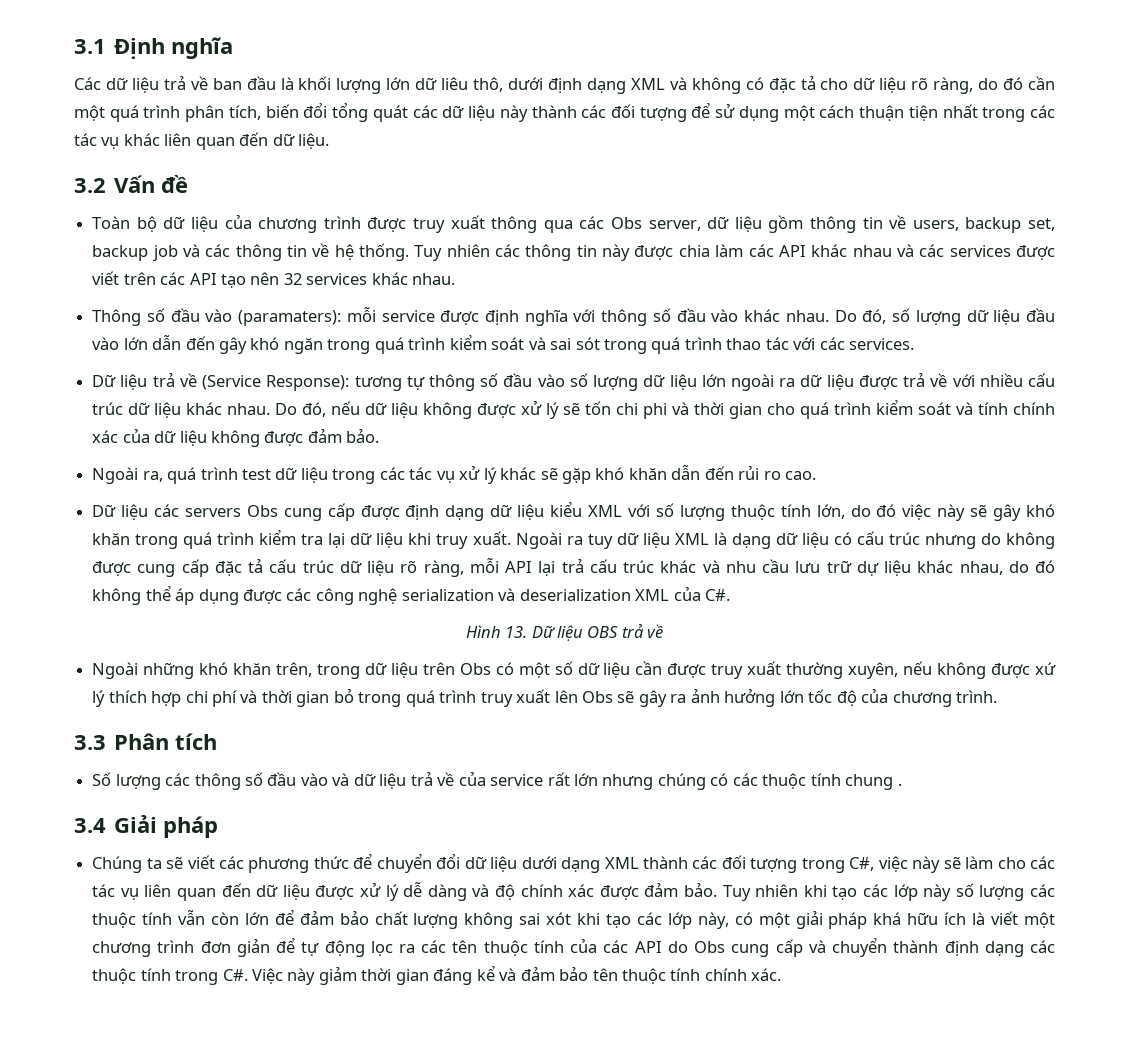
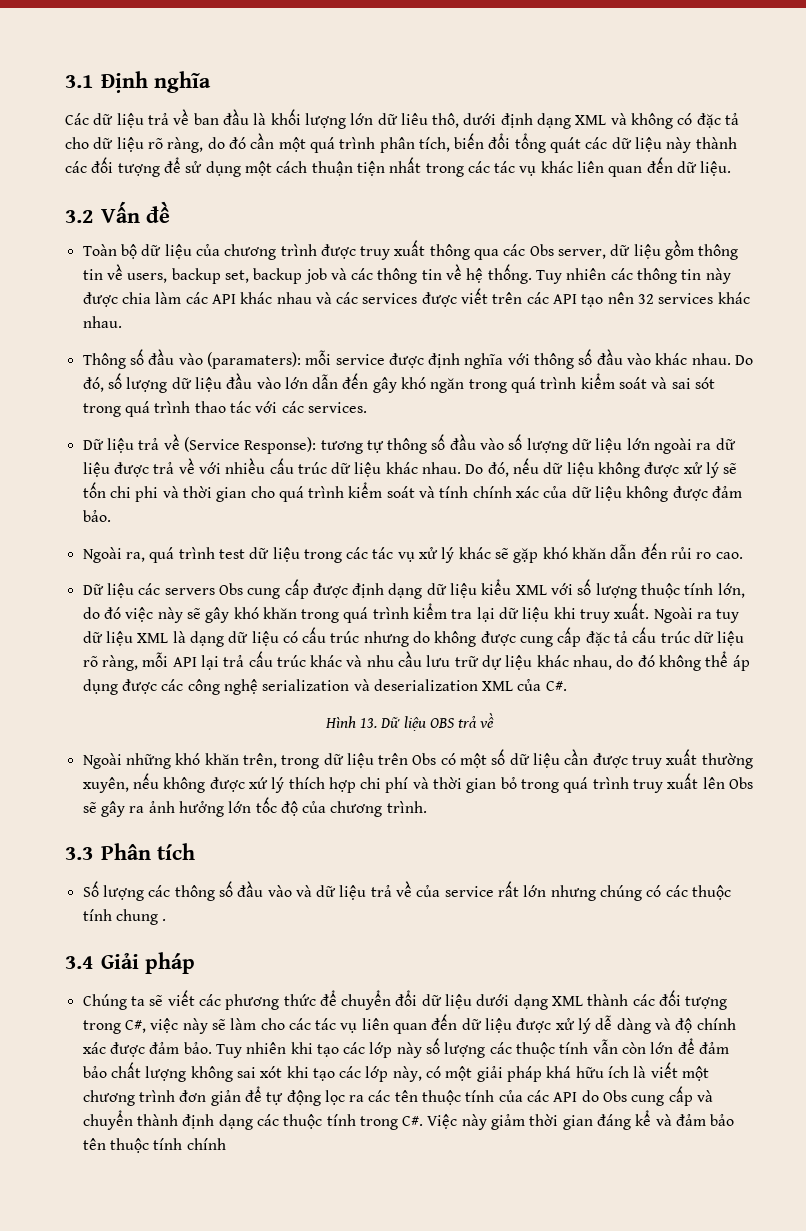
[751,968,782,981] xác. -> (226, 1144) none

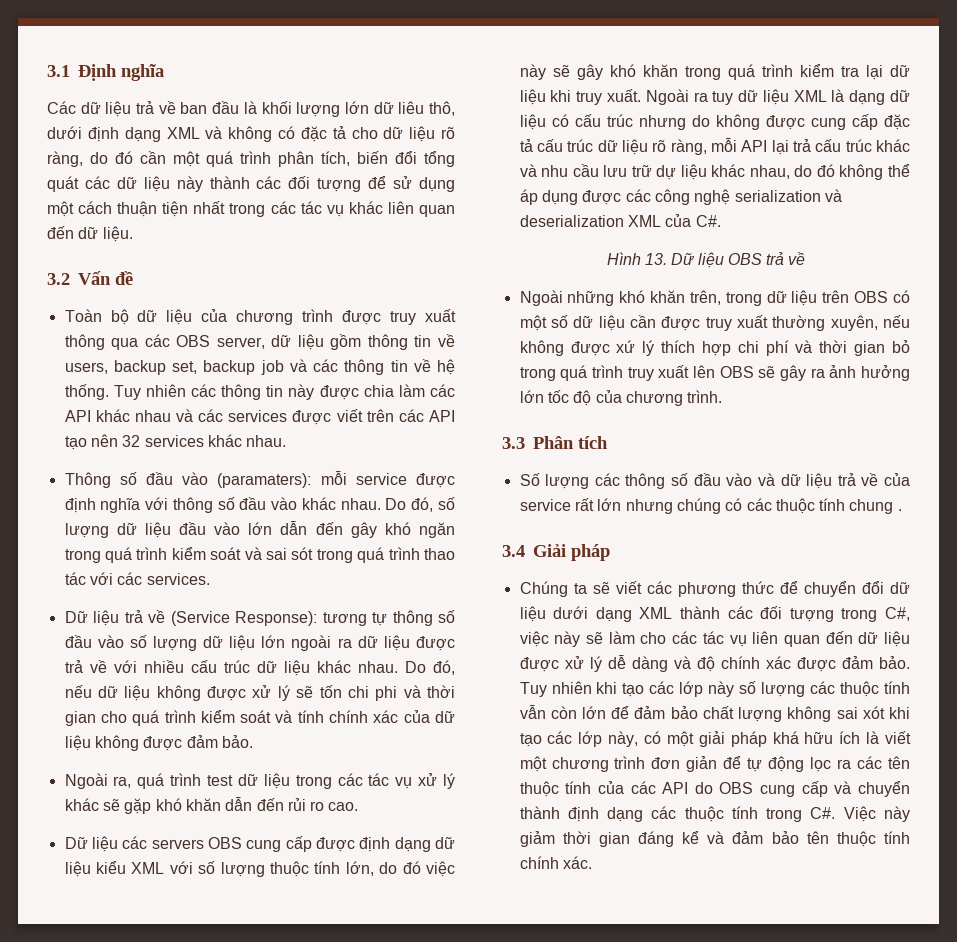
[529,244,554,256] Obs -> [176,335,211,347] OBS
[218,583,243,595] Obs -> [207,837,242,849] OBS
[412,753,437,765] Obs -> [854,291,889,303] OBS
[729,777,754,789] Obs -> [719,366,754,378] OBS
[603,1090,628,1102] Obs -> [719,782,754,794] OBS
(226, 1144) none -> [562,856,592,869] xác.

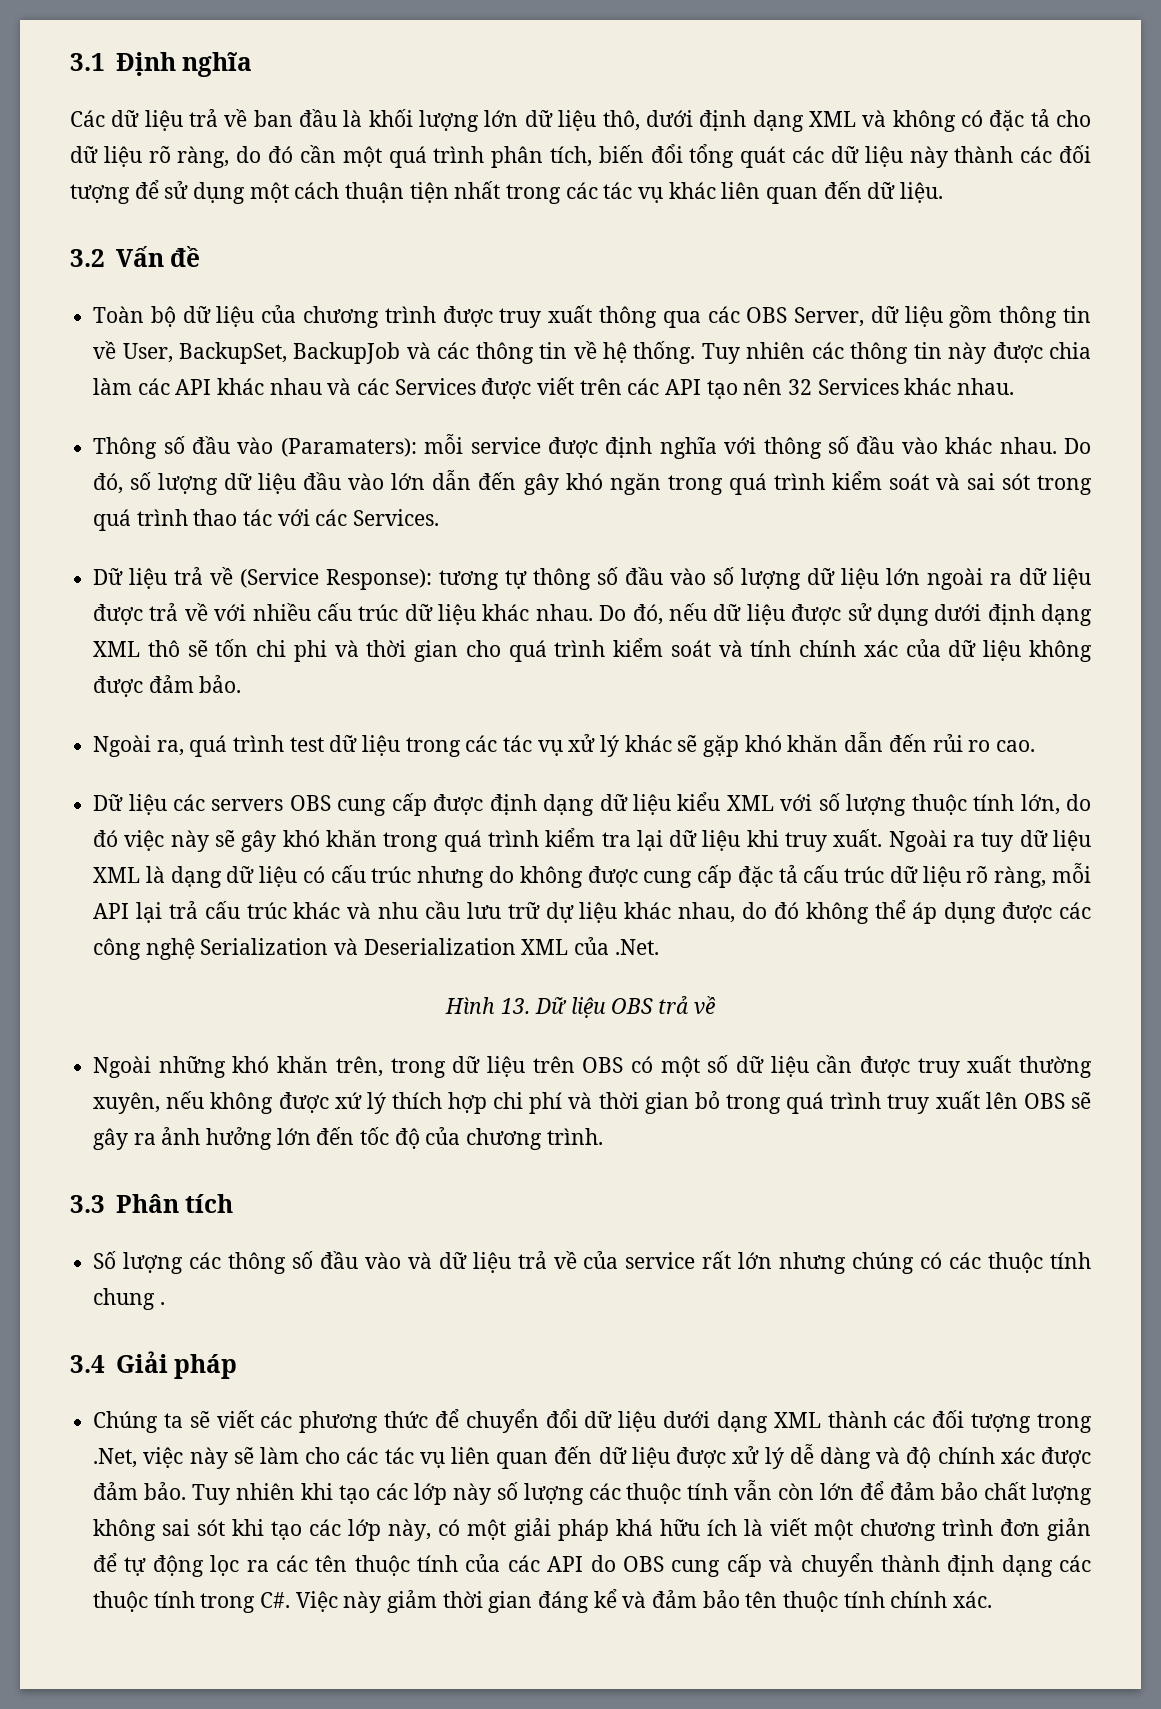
[398,101,425,114] liêu -> [558,110,597,131] liệu
[216,337,265,349] server, -> [794,307,865,327] Server,
[64,360,284,375] users, backup set, backup job -> [122,342,401,364] User, BackupSet, BackupJob
[228,410,288,422] services -> [394,378,476,395] Services
[144,435,204,447] services -> [817,378,899,395] Services
[217,473,312,488] (paramaters): -> [280,438,417,457] (Paramaters):
[146,573,210,585] services. -> [353,509,440,526] Services.
[156,685,290,701] không được xử lý -> [791,603,1092,626] [93,640,180,657] được sử dụng dưới định dạng XML thô
[734,189,842,202] [519,215,624,227] serialization và deserialization -> [200,938,516,955] Serialization và Deserialization
[695,215,721,227] C#. -> [614,939,659,955] .Net.
(544, 396) none -> [316,1127,355,1145] đến
[885,607,910,621] C#, -> [93,1448,138,1468] .Net,
[862,706,885,719] xót -> [197,1519,226,1536] sót

